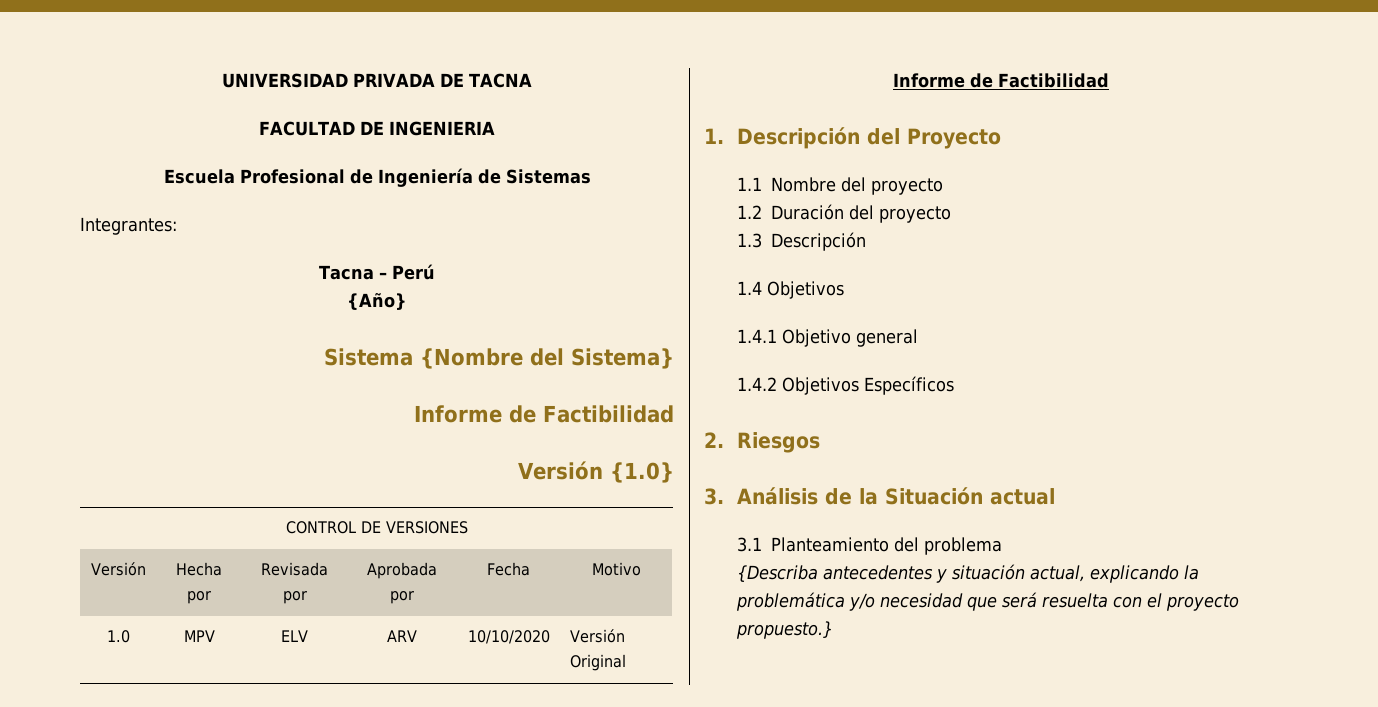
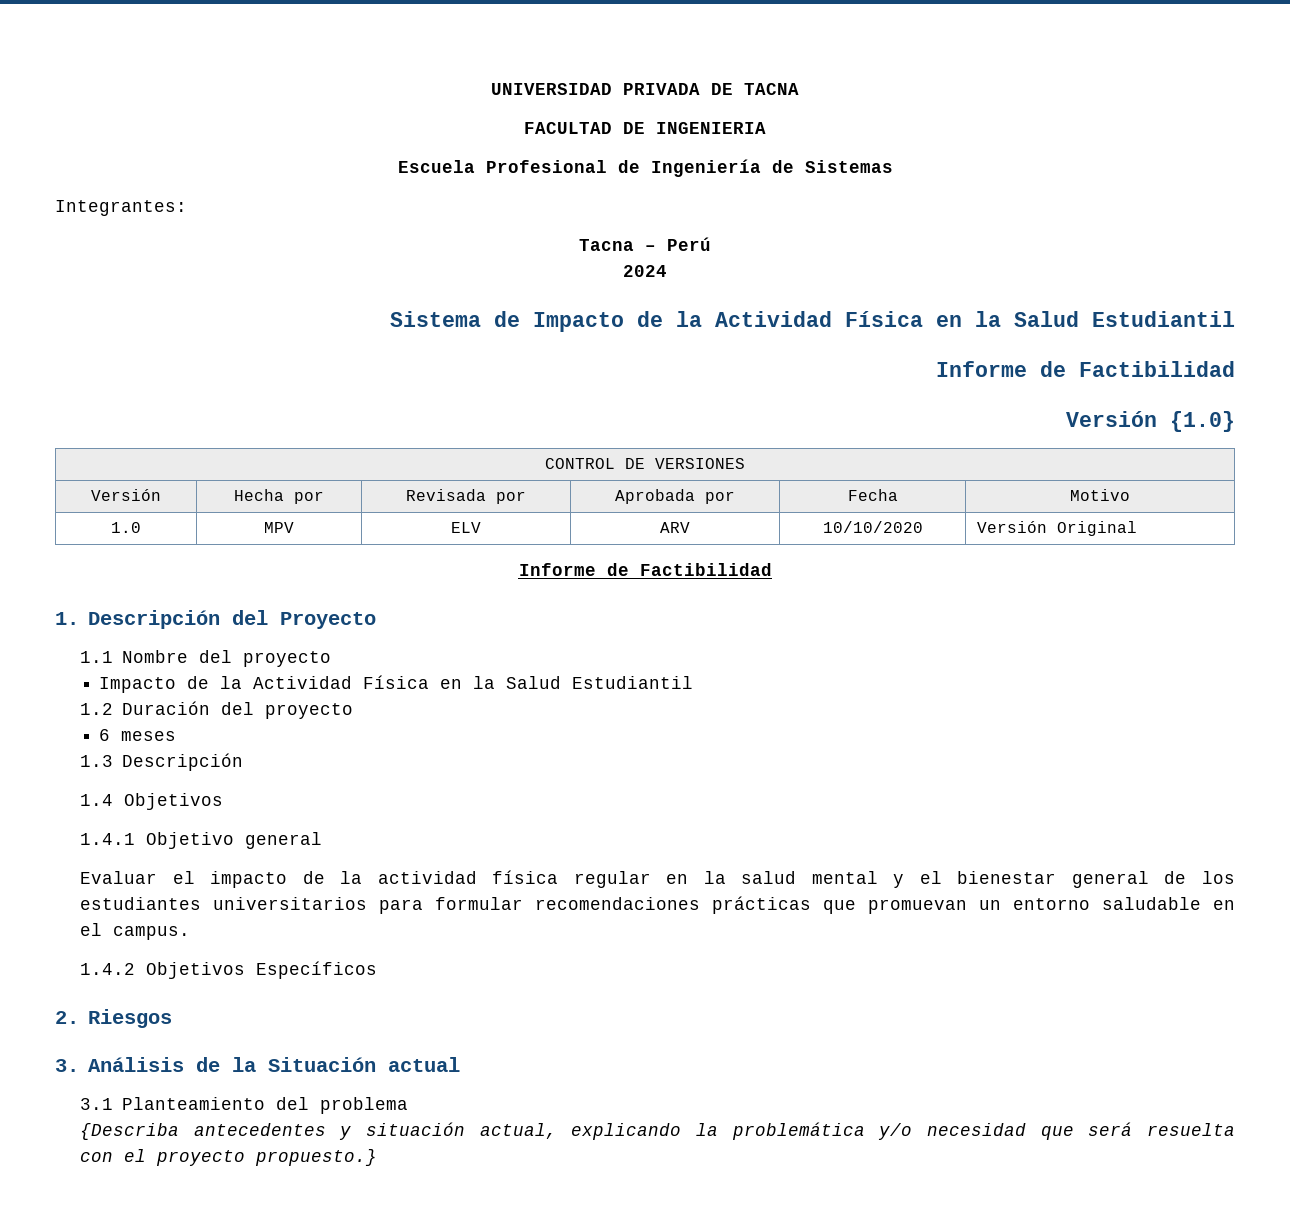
[347,293,407,310] {Año} -> [623,265,667,277] 2024
[420,348,674,369] {Nombre del Sistema} -> [494,311,1235,332] de Impacto de la Actividad Física en la Salud Estudiantil
(943, 186) none -> [99,675,694,693] // Impacto de la Actividad Física en la Salud Estudiantil
(951, 214) none -> [99,729,177,741] // 6 meses
(918, 338) none -> [80,870,1235,888] [80,896,1236,914] [80,923,191,940] // Evaluar el impacto de la actividad física regular en la salud mental y el bienestar general de los estudiantes universitarios para formular recomendaciones prácticas que promuevan un entorno saludable en el campus.

